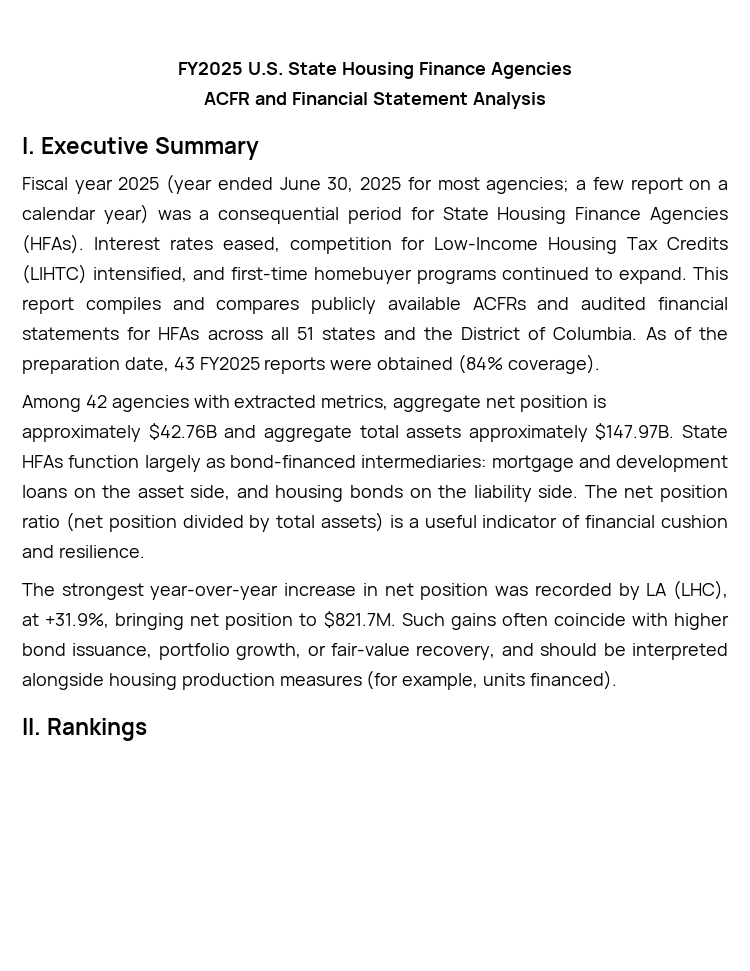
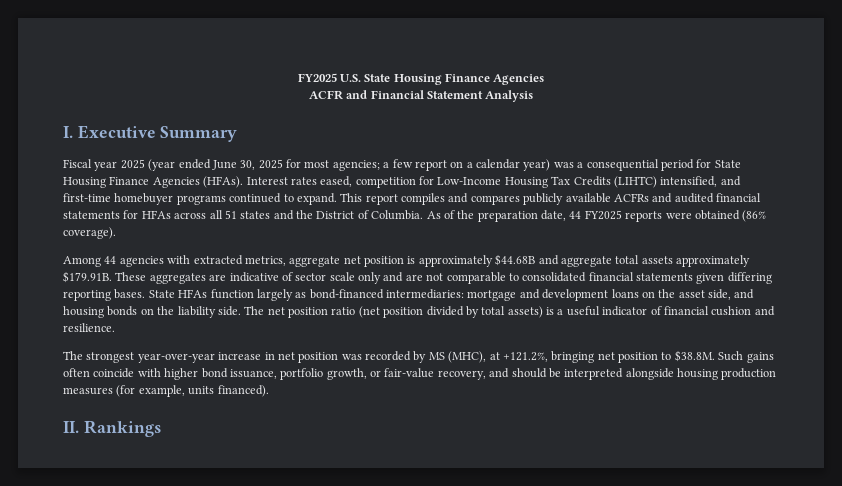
[173,357,195,370] 43 -> [569,211,582,219] 44
[458,354,504,374] (84% -> [742,210,767,222] (86%
[85,395,107,408] 42 -> [104,256,117,264] 44
[148,423,217,440] $42.76B -> [495,254,536,266] $44.68B
[595,423,675,440] $147.97B. -> [63,271,772,284] [63,289,146,301] $179.91B. These aggregates are indicative of sector scale only and are not comparable to consolidated financial statements given differing reporting bases.
[646,580,729,600] [22,613,110,628] LA (LHC), at +31.9%, -> [428,351,548,363] MS (MHC), at +121.2%,
[323,611,396,628] $821.7M. -> [674,350,715,362] $38.8M.

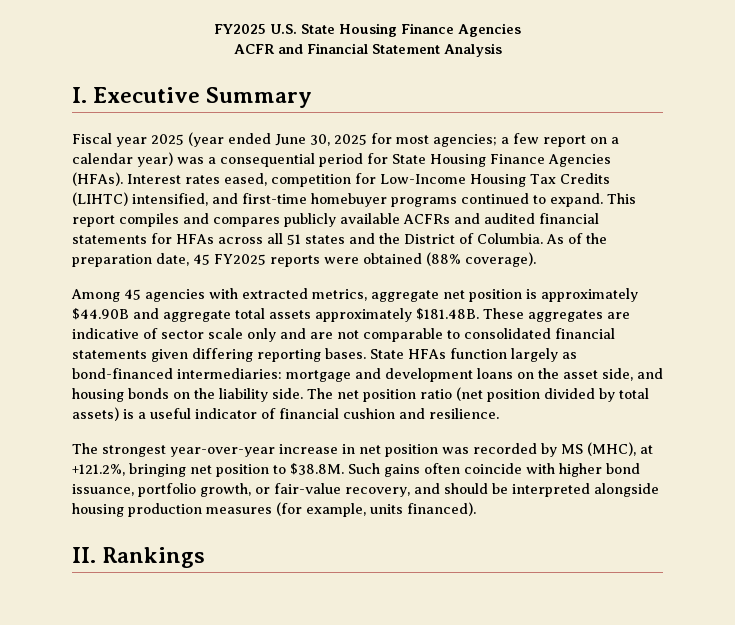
[569,211,582,219] 44 -> [193,254,210,265] 45
[742,210,767,222] (86% -> [426,252,461,266] (88%
[104,256,117,264] 44 -> [124,289,141,300] 45
[495,254,536,266] $44.68B -> [72,308,129,320] $44.90B
[63,271,112,283] $179.91B. -> [416,308,479,320] $181.48B.

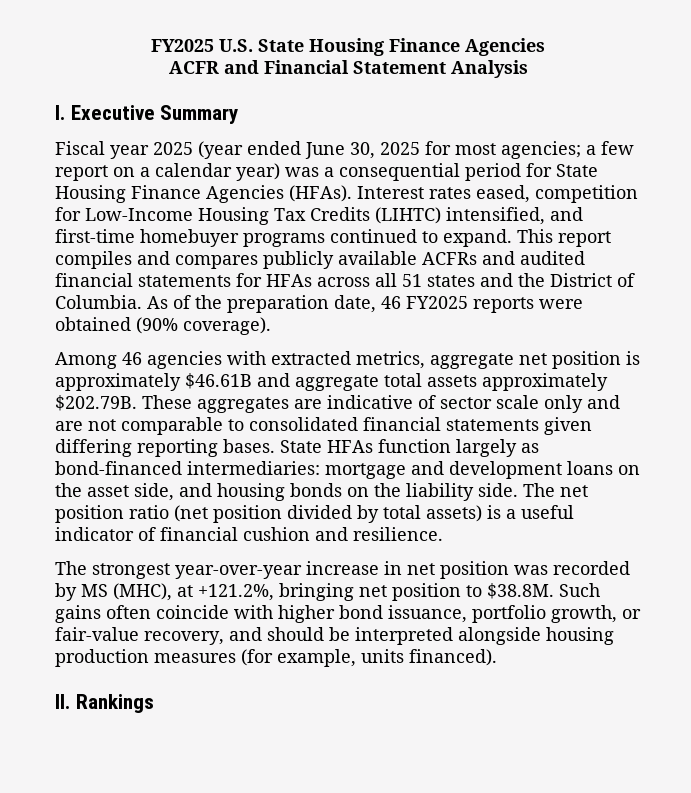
[193,254,210,265] 45 -> [381,296,401,309] 46
[426,252,461,266] (88% -> [136,317,178,334] (90%
[124,289,141,300] 45 -> [122,352,142,365] 46
[72,308,129,320] $44.90B -> [185,373,252,389] $46.61B
[416,308,479,320] $181.48B. -> [55,395,137,411] $202.79B.

